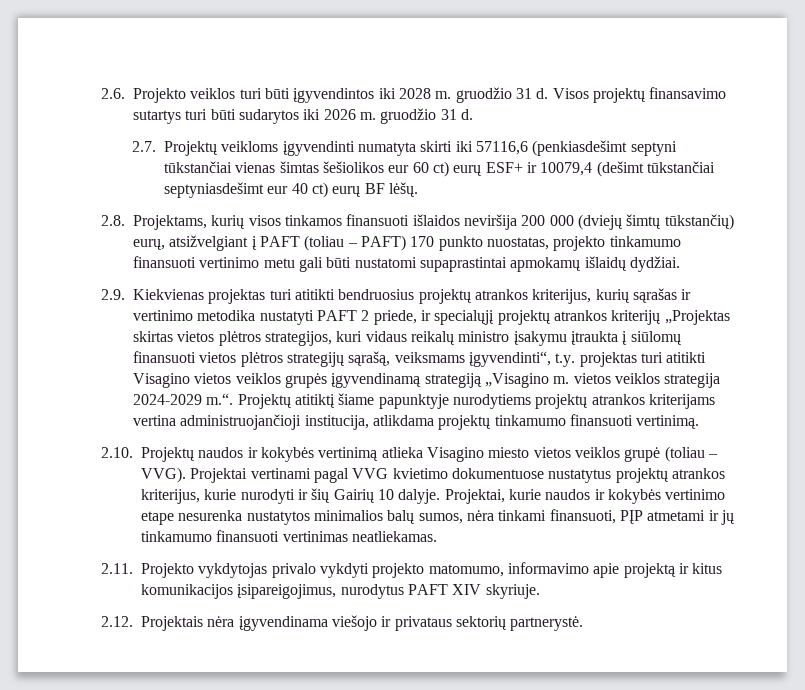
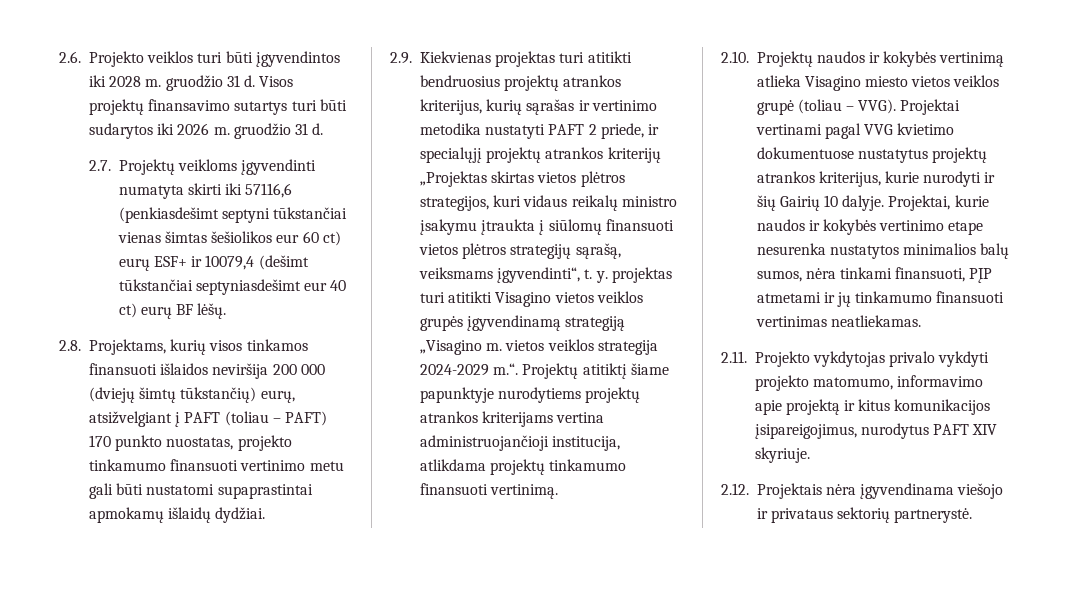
[555,353,576,367] t.y. -> [584,269,608,283] t. y.

